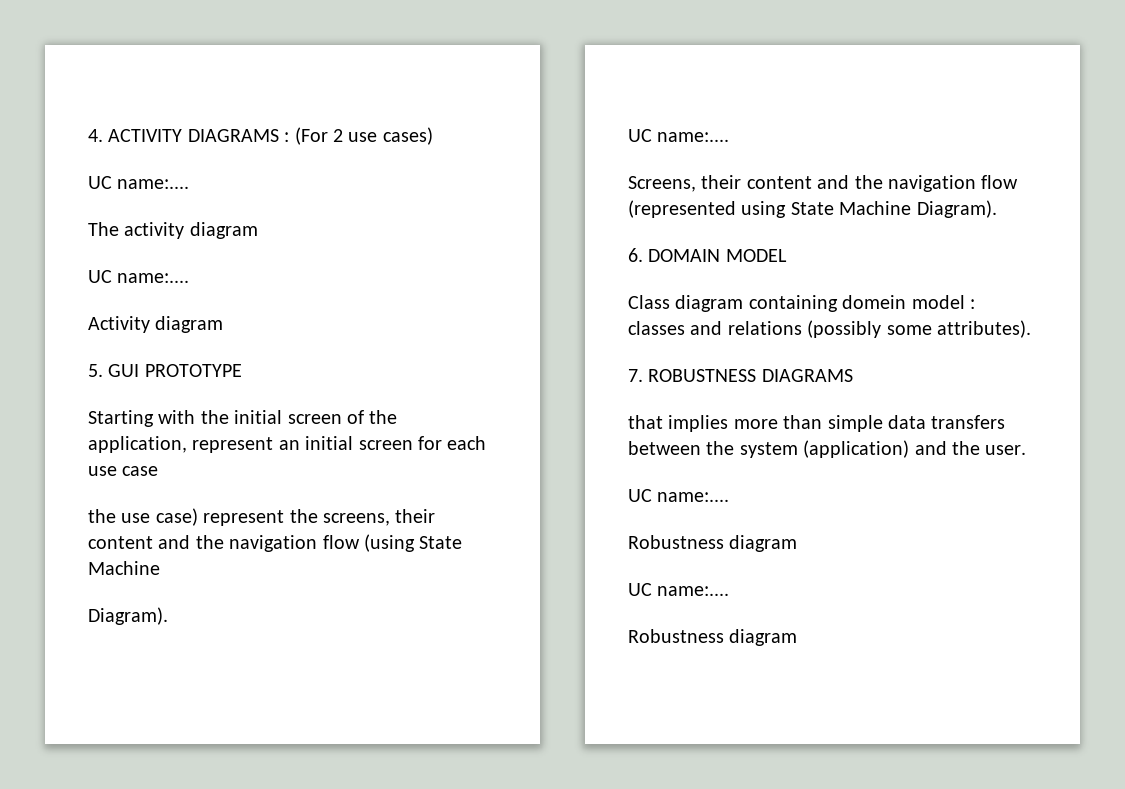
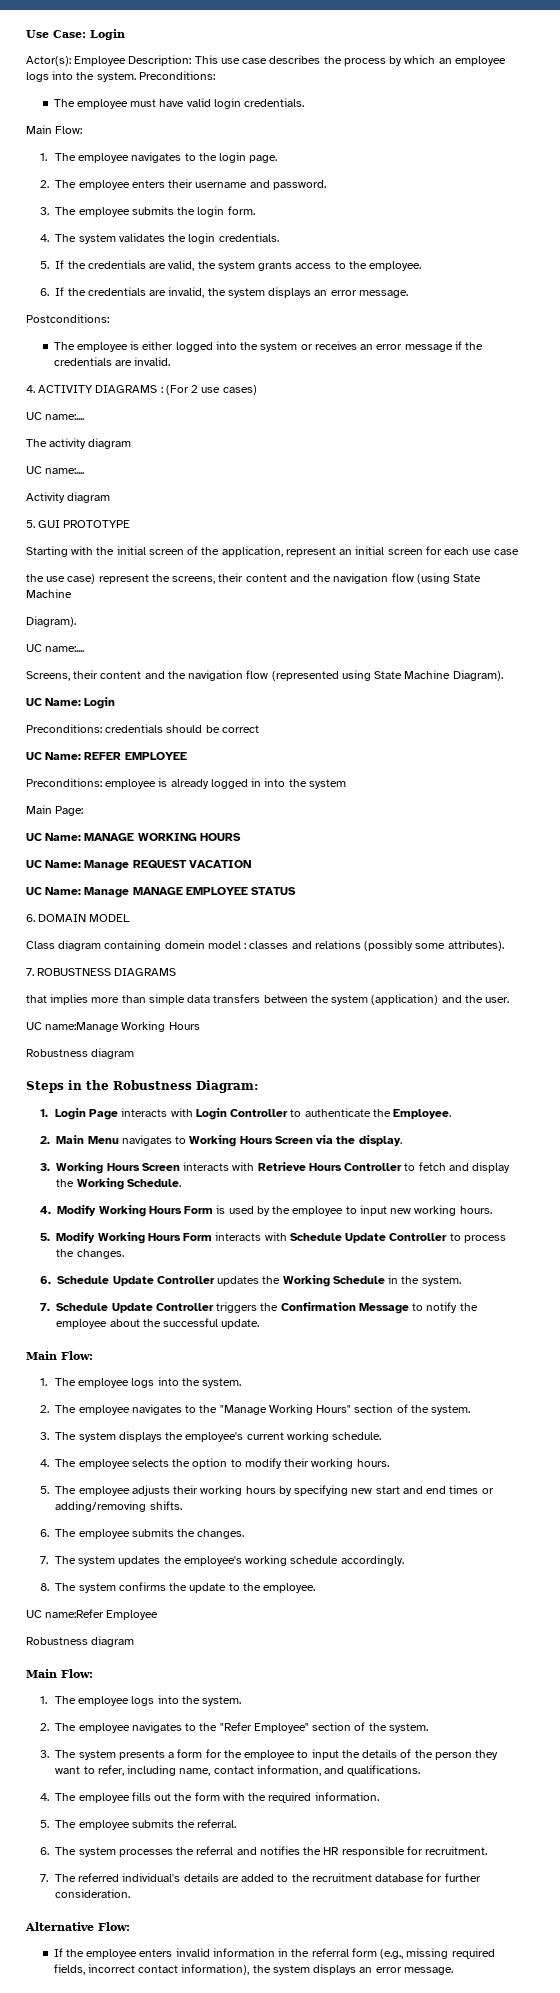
(88, 135) none -> [26,29,125,40] [26,55,506,66] [26,71,215,82] [53,98,305,109] [26,125,83,134] [40,152,278,163] [40,179,326,190] [40,206,255,217] [40,233,279,244] [40,260,422,271] [40,287,408,298] [26,314,109,323] [53,341,484,352] [53,357,171,366] Use Case: Login // Actor(s): Employee Description: This use case describes the process by which an employee logs into the system. Preconditions: // The employee must have valid login credentials. // Main Flow: // 1. The employee navigates to the login page. // 2. The employee enters their username and password. // 3. The employee submits the login form. // 4. The system validates the login credentials. // 5. If the credentials are valid, the system grants access to the employee. // 6. If the credentials are invalid, the system displays an error message. // Postconditions: // The employee is either logged into the system or receives an error message if the credentials are invalid. //
(997, 209) none -> [26,697,116,709] [26,724,259,733] [26,752,187,760] [26,778,346,789] [26,805,84,816] [26,833,241,841] [26,860,251,871] [26,887,297,898] // UC Name: Login // Preconditions: credentials should be correct // UC Name: REFER EMPLOYEE // Preconditions: employee is already logged in into the system // Main Page: // UC Name: MANAGE WORKING HOURS // UC Name: Manage REQUEST VACATION // UC Name: Manage MANAGE EMPLOYEE STATUS
[657,492,730,502] [628,535,798,552] [628,583,730,596] [628,629,798,646] name:.... // Robustness diagram // UC name:.... // Robustness diagram -> [45,1021,200,1032] [26,1048,135,1059] [26,1080,258,1093] [40,1108,452,1120] [40,1135,402,1147] [40,1162,511,1174] [56,1178,181,1190] [40,1205,492,1217] [40,1232,506,1244] [56,1249,124,1259] [40,1275,461,1287] [40,1302,478,1314] [56,1318,260,1329] [26,1351,93,1360] [40,1377,242,1388] [40,1404,471,1415] [40,1431,382,1442] [40,1458,389,1469] [40,1485,494,1496] [55,1501,182,1512] [40,1528,245,1539] [40,1555,404,1566] [40,1582,316,1593] [26,1609,159,1620] [26,1636,135,1647] [26,1669,93,1678] [40,1695,242,1706] [40,1722,428,1733] [40,1749,499,1760] [55,1765,421,1776] [40,1792,379,1803] [40,1819,237,1830] [40,1846,488,1857] [40,1873,481,1882] [54,1889,130,1898] [25,1922,130,1931] [53,1948,495,1959] [53,1964,453,1975] name:Manage Working Hours // Robustness diagram // Steps in the Robustness Diagram: // 1. Login Page interacts with Login Controller to authenticate the Employee. // 2. Main Menu navigates to Working Hours Screen via the display. // 3. Working Hours Screen interacts with Retrieve Hours Controller to fetch and display the Working Schedule. // 4. Modify Working Hours Form is used by the employee to input new working hours. // 5. Modify Working Hours Form interacts with Schedule Update Controller to process the changes. // 6. Schedule Update Controller updates the Working Schedule in the system. // 7. Schedule Update Controller triggers the Confirmation Message to notify the employee about the successful update. // Main Flow: // 1. The employee logs into the system. // 2. The employee navigates to the "Manage Working Hours" section of the system. // 3. The system displays the employee's current working schedule. // 4. The employee selects the option to modify their working hours. // 5. The employee adjusts their working hours by specifying new start and end times or adding/removing shifts. // 6. The employee submits the changes. // 7. The system updates the employee's working schedule accordingly. // 8. The system confirms the update to the employee. // UC name:Refer Employee // Robustness diagram // Main Flow: // 1. The employee logs into the system. // 2. The employee navigates to the "Refer Employee" section of the system. // 3. The system presents a form for the employee to input the details of the person they want to refer, including name, contact information, and qualifications. // 4. The employee fills out the form with the required information. // 5. The employee submits the referral. // 6. The system processes the referral and notifies the HR responsible for recruitment. // 7. The referred individual's details are added to the recruitment database for further consideration. // Alternative Flow: // If the employee enters invalid information in the referral form (e.g., missing required fields, incorrect contact information), the system displays an error message.

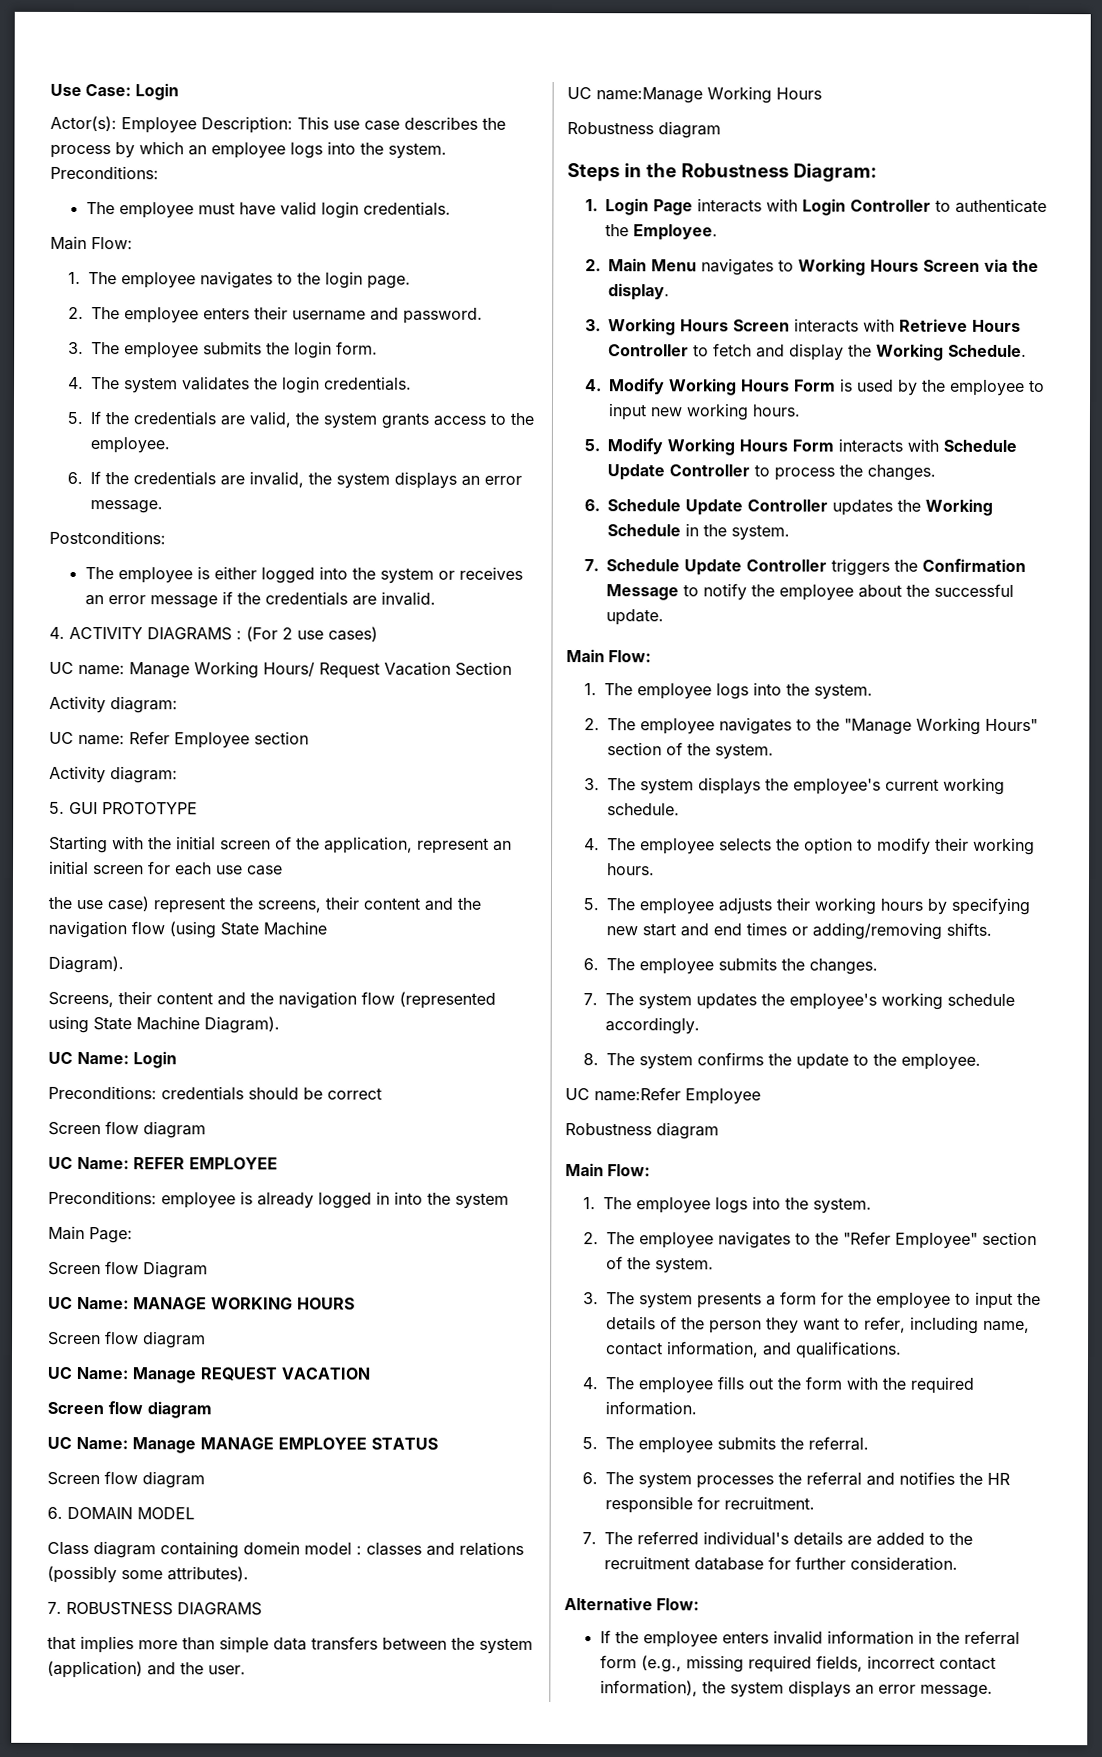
[45,414,85,420] [26,438,132,449] [26,466,85,474] [26,492,111,503] name:.... // The activity diagram // UC name:.... // Activity diagram -> [78,661,512,679] [49,695,178,714] [49,731,309,749] [49,765,178,784] name: Manage Working Hours/ Request Vacation Section // Activity diagram: // UC name: Refer Employee section // Activity diagram:
[26,644,85,652] // UC name:.... -> (124, 964) none
(259, 729) none -> [48,1121,206,1139] // Screen flow diagram
(84, 811) none -> [48,1261,208,1279] // Screen flow Diagram
(241, 837) none -> [48,1331,206,1349] // Screen flow diagram
(251, 864) none -> [47,1401,212,1419] // Screen flow diagram
(297, 891) none -> [47,1471,205,1489] // Screen flow diagram

